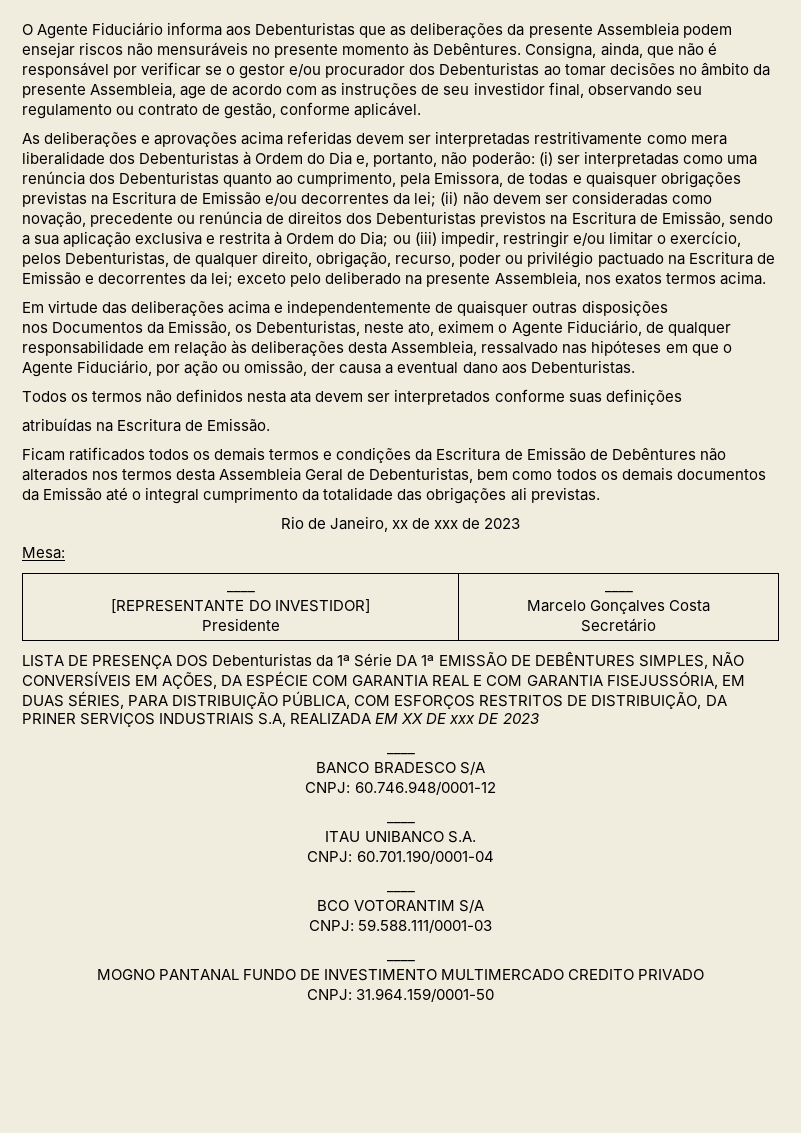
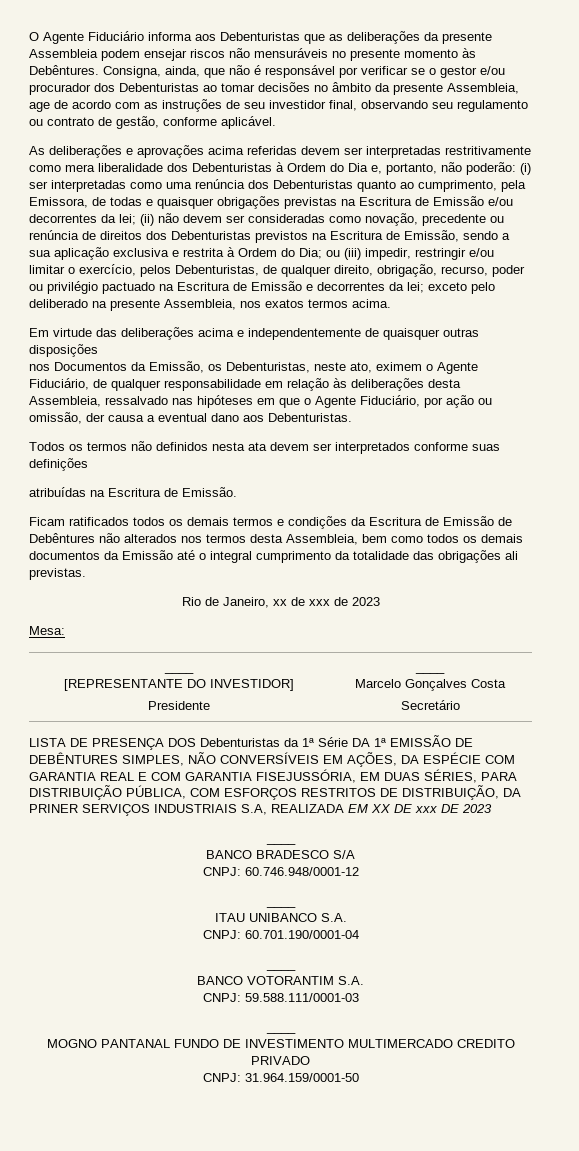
[219,467,474,483] Assembleia Geral de Debenturistas, -> [286,534,358,545] Assembleia,
[317,899,484,913] BCO VOTORANTIM S/A -> [197,976,364,985] BANCO VOTORANTIM S.A.

